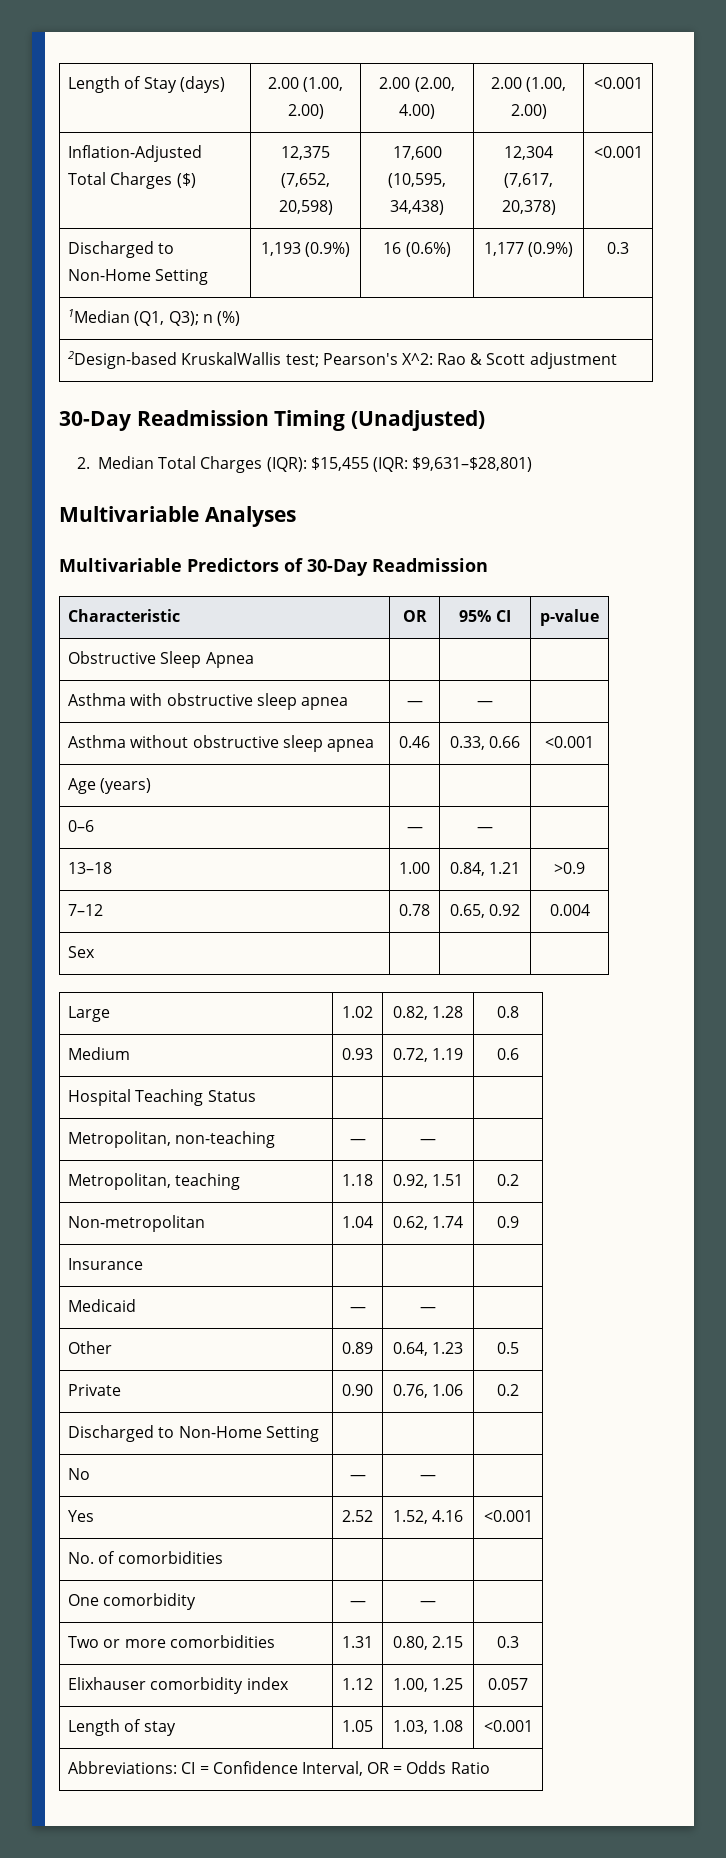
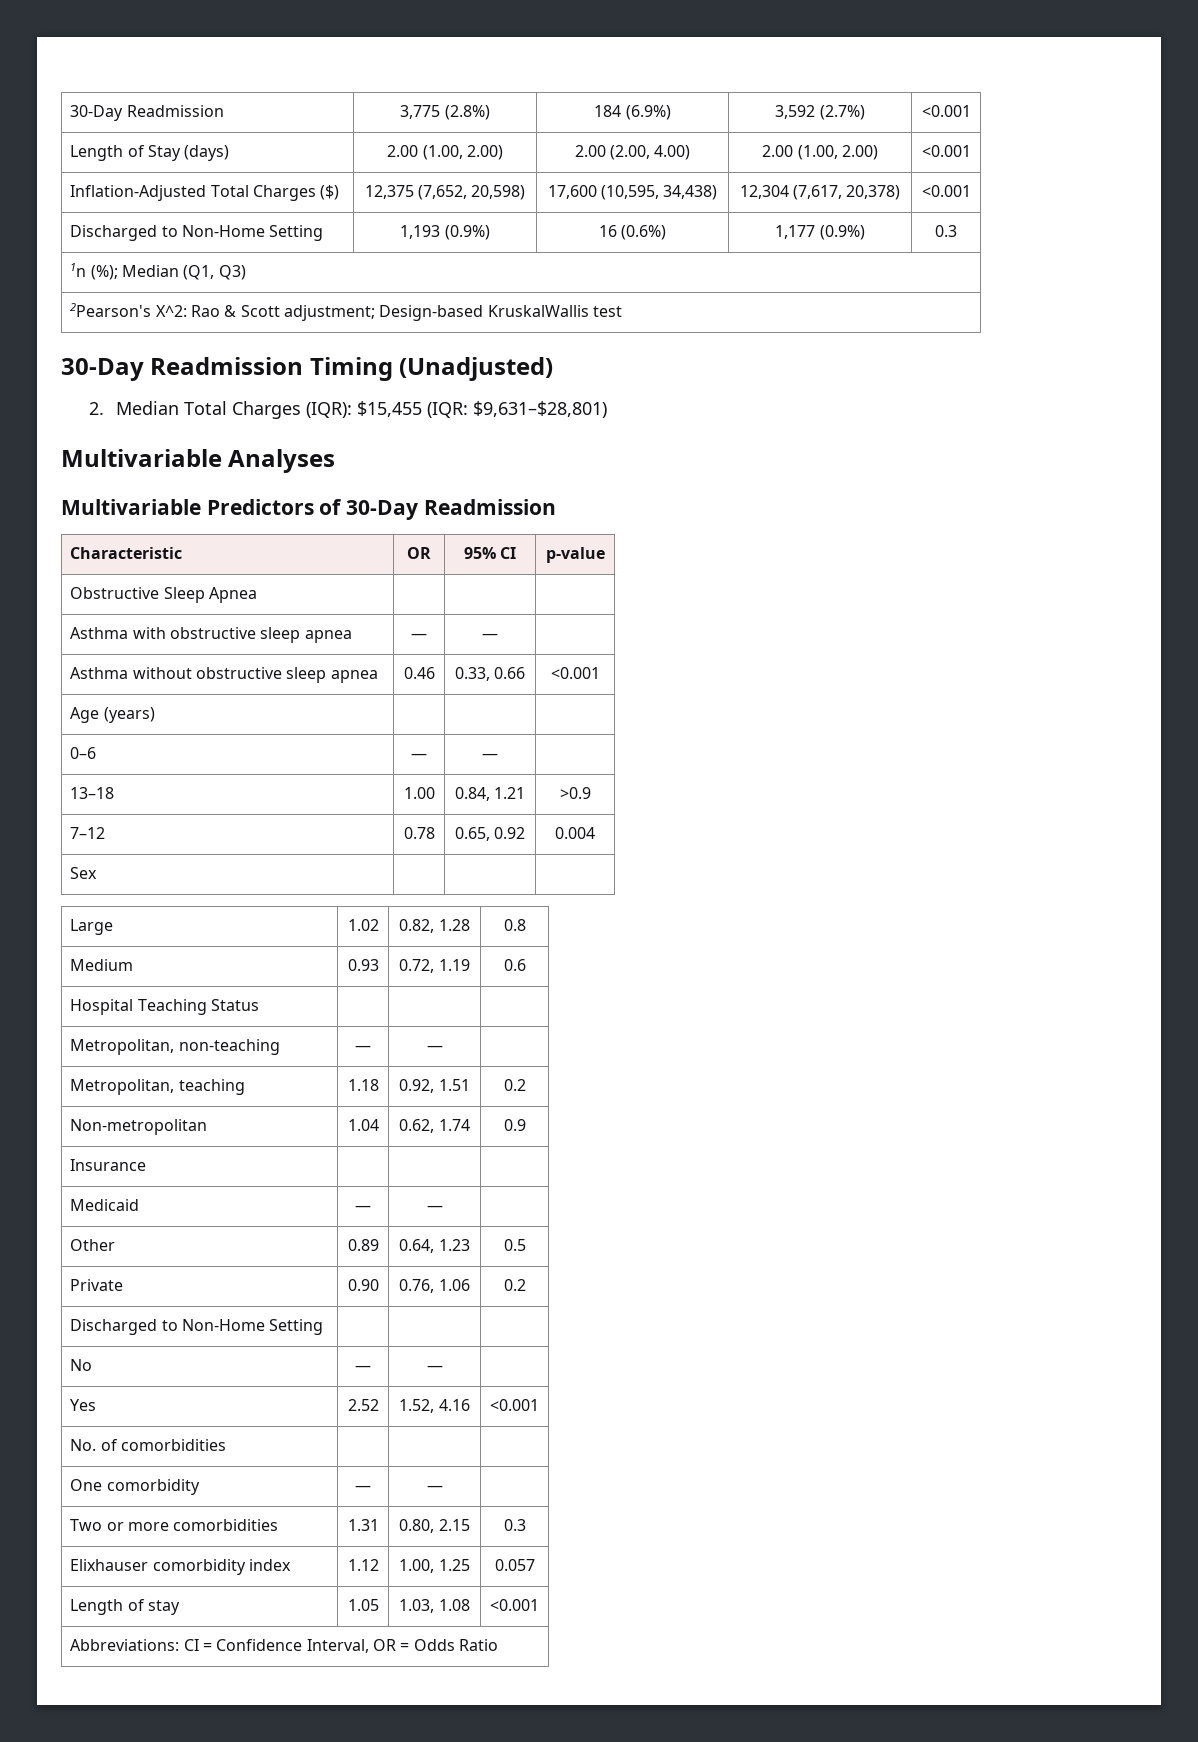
(68, 84) none -> [70,105,224,121] [400,105,490,120] [594,105,671,120] [775,105,865,120] [921,105,971,117] 30-Day Readmission | 3,775 (2.8%) | 184 (6.9%) | 3,592 (2.7%) | <0.001 //
[68,309,240,326] [68,351,617,369] 1Median (Q1, Q3); n (%) // 2Design-based KruskalWallis test; Pearson's X^2: Rao & Scott adjustment -> [70,263,246,280] [70,303,622,321] 1n (%); Median (Q1, Q3) // 2Pearson's X^2: Rao & Scott adjustment; Design-based KruskalWallis test

